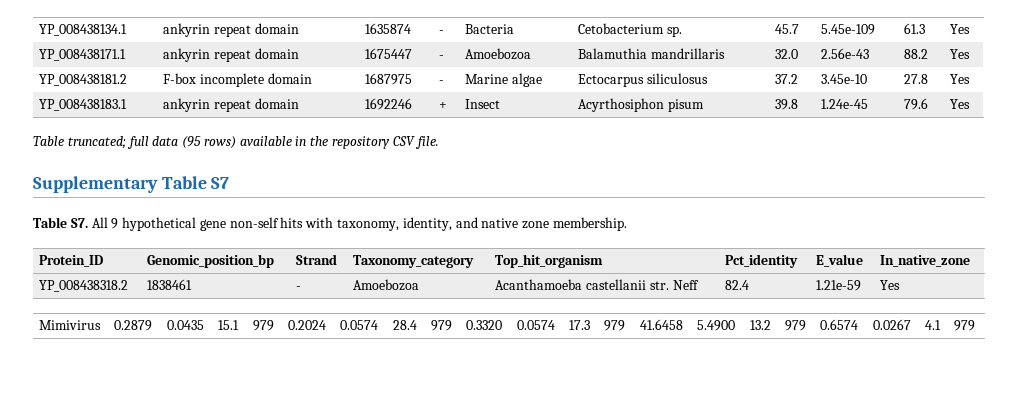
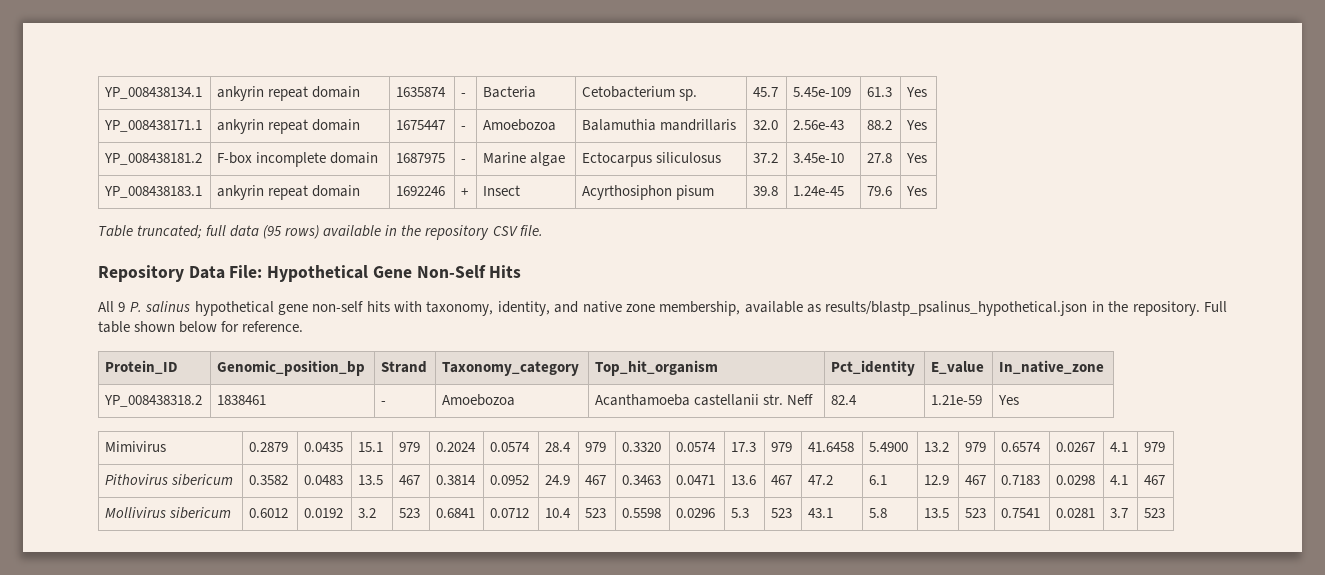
[33,176,230,193] [33,217,119,229] Supplementary Table S7 // Table S7. All 9 -> [98,265,522,282] [98,301,191,312] Repository Data File: Hypothetical Gene Non-Self Hits // All 9 P. salinus
[552,217,627,231] membership. -> [659,301,1227,316] [98,321,304,333] membership, available as results/blastp_psalinus_hypothetical.json in the repository. Full table shown below for reference.
(976, 325) none -> [105,474,234,486] [249,475,289,485] [304,475,344,485] [358,475,384,485] [399,475,421,485] [436,475,477,485] [490,475,530,485] [545,475,571,485] [585,475,607,485] [622,475,662,485] [676,475,716,485] [731,475,757,485] [771,475,793,485] [808,475,834,485] [869,475,888,485] [924,475,950,485] [965,475,987,485] [1001,475,1041,485] [1056,475,1096,485] [1110,475,1129,485] [1144,475,1166,485] [105,507,232,519] [249,508,289,518] [304,508,344,518] [358,508,377,518] [399,508,421,518] [436,508,476,518] [490,508,530,518] [545,508,572,518] [585,508,607,518] [622,508,662,518] [676,508,716,518] [731,508,750,518] [771,508,793,518] [808,508,834,518] [869,508,888,518] [924,508,950,518] [965,508,987,518] [1001,508,1041,518] [1056,508,1096,518] [1110,508,1129,518] [1144,508,1166,518] // Pithovirus sibericum | 0.3582 | 0.0483 | 13.5 | 467 | 0.3814 | 0.0952 | 24.9 | 467 | 0.3463 | 0.0471 | 13.6 | 467 | 47.2 | 6.1 | 12.9 | 467 | 0.7183 | 0.0298 | 4.1 | 467 // Mollivirus sibericum | 0.6012 | 0.0192 | 3.2 | 523 | 0.6841 | 0.0712 | 10.4 | 523 | 0.5598 | 0.0296 | 5.3 | 523 | 43.1 | 5.8 | 13.5 | 523 | 0.7541 | 0.0281 | 3.7 | 523

